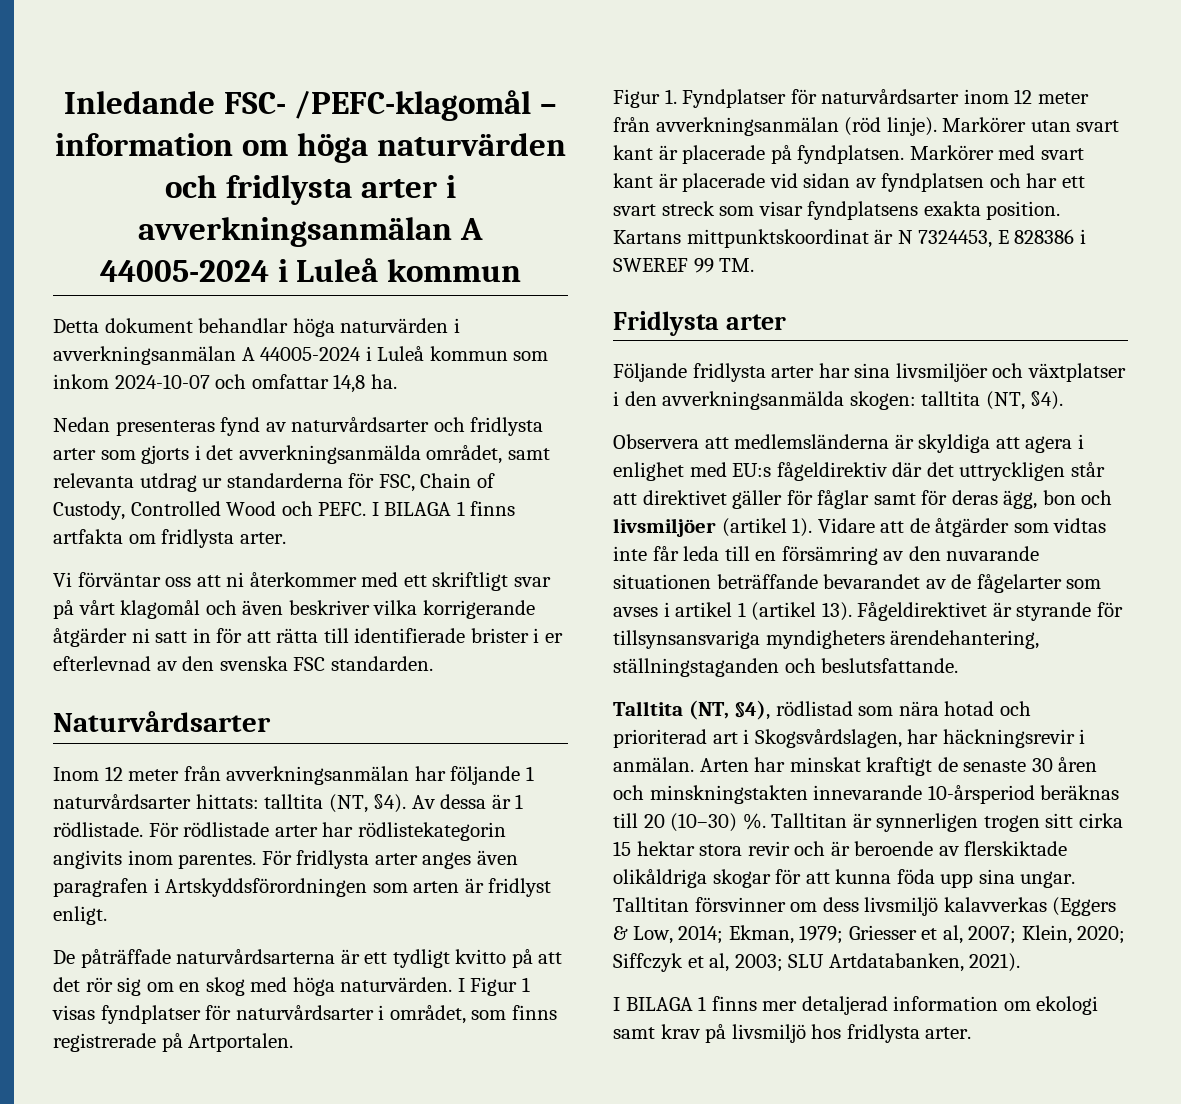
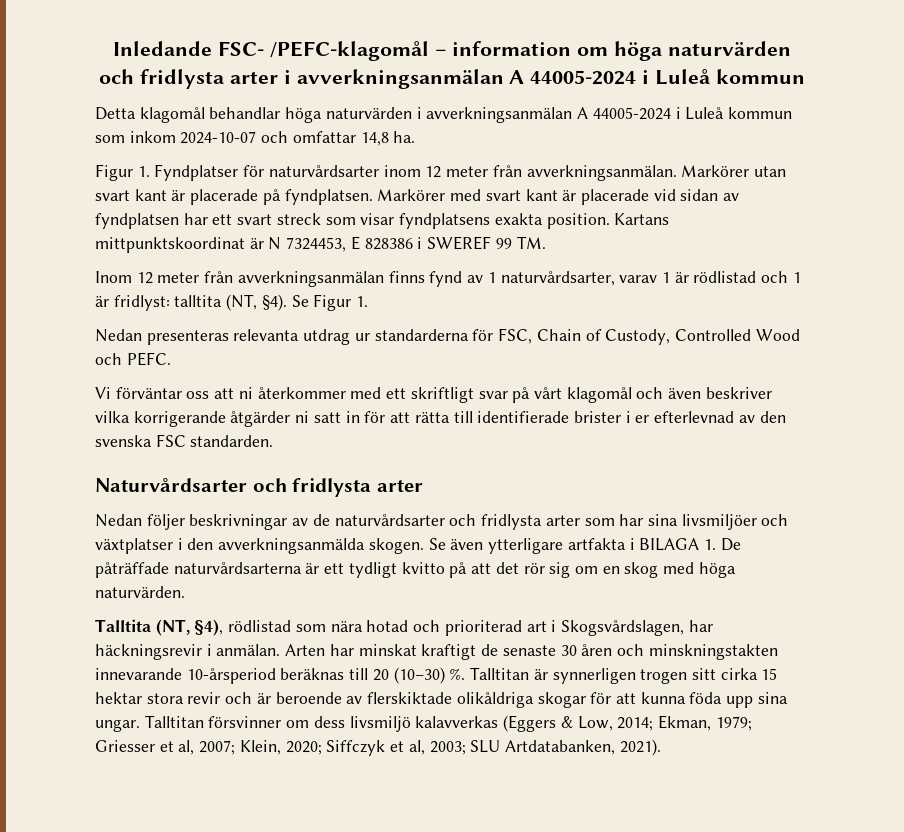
[104,318,193,333] dokument -> [139,107,205,123] klagomål
[53,417,544,436] [53,445,550,464] Nedan presenteras fynd av naturvårdsarter och fridlysta arter som gjorts i det avverkningsanmälda området, samt -> [95,164,786,181] [95,189,740,205] [95,213,670,229] [95,236,546,253] [95,271,801,287] [95,294,369,311] [95,329,229,345] Figur 1. Fyndplatser för naturvårdsarter inom 12 meter från avverkningsanmälan. Markörer utan svart kant är placerade på fyndplatsen. Markörer med svart kant är placerade vid sidan av fyndplatsen har ett svart streck som visar fyndplatsens exakta position. Kartans mittpunktskoordinat är N 7324453, E 828386 i SWEREF 99 TM. // Inom 12 meter från avverkningsanmälan finns fynd av 1 naturvårdsarter, varav 1 är rödlistad och 1 är fridlyst: talltita (NT, §4). Se Figur 1. // Nedan presenteras
[371,501,516,516] [53,529,286,548] I BILAGA 1 finns artfakta om fridlysta arter. -> (171, 359) none
[53,766,534,785] [53,794,524,813] [53,822,506,841] [53,850,518,869] [53,878,552,897] [53,906,107,925] // Inom 12 meter från avverkningsanmälan har följande 1 naturvårdsarter hittats: talltita (NT, §4). Av dessa är 1 rödlistade. För rödlistade arter har rödlistekategorin angivits inom parentes. För fridlysta arter anges även paragrafen i Artskyddsförordningen som arten är fridlyst enligt. // -> [252,478,423,497] [95,514,789,530] [95,538,716,554] och fridlysta arter // Nedan följer beskrivningar av de naturvårdsarter och fridlysta arter som har sina livsmiljöer och växtplatser i den avverkningsanmälda skogen. Se även ytterligare artfakta i BILAGA 1.
[457,977,530,996] [52,1005,557,1024] [53,1033,294,1052] [613,89,1089,108] [613,117,1120,136] [613,145,1084,164] [613,173,1085,192] [613,201,1061,220] [613,229,1086,248] [613,258,755,273] [613,311,786,336] [613,363,1126,382] [613,391,1064,410] [613,434,1084,453] [613,462,1105,481] [613,490,1113,509] [613,518,1107,537] [613,546,1040,565] [613,574,1102,593] [613,602,1123,621] [613,630,1040,649] [613,658,959,677] I Figur 1 visas fyndplatser för naturvårdsarter i området, som finns registrerade på Artportalen. // Figur 1. Fyndplatser för naturvårdsarter inom 12 meter från avverkningsanmälan (röd linje). Markörer utan svart kant är placerade på fyndplatsen. Markörer med svart kant är placerade vid sidan av fyndplatsen och har ett svart streck som visar fyndplatsens exakta position. Kartans mittpunktskoordinat är N 7324453, E 828386 i SWEREF 99 TM. // Fridlysta arter // Följande fridlysta arter har sina livsmiljöer och växtplatser i den avverkningsanmälda skogen: talltita (NT, §4). // Observera att medlemsländerna är skyldiga att agera i enlighet med EU:s fågeldirektiv där det uttryckligen står att direktivet gäller för fåglar samt för deras ägg, bon och livsmiljöer (artikel 1). Vidare att de åtgärder som vidtas inte får leda till en försämring av den nuvarande situationen beträffande bevarandet av de fågelarter som avses i artikel 1 (artikel 13). Fågeldirektivet är styrande för tillsynsansvariga myndigheters ärendehantering, ställningstaganden och beslutsfattande. -> (185, 592) none
[613,996,1099,1015] [613,1024,972,1043] // I BILAGA 1 finns mer detaljerad information om ekologi samt krav på livsmiljö hos fridlysta arter. -> (661, 747) none

